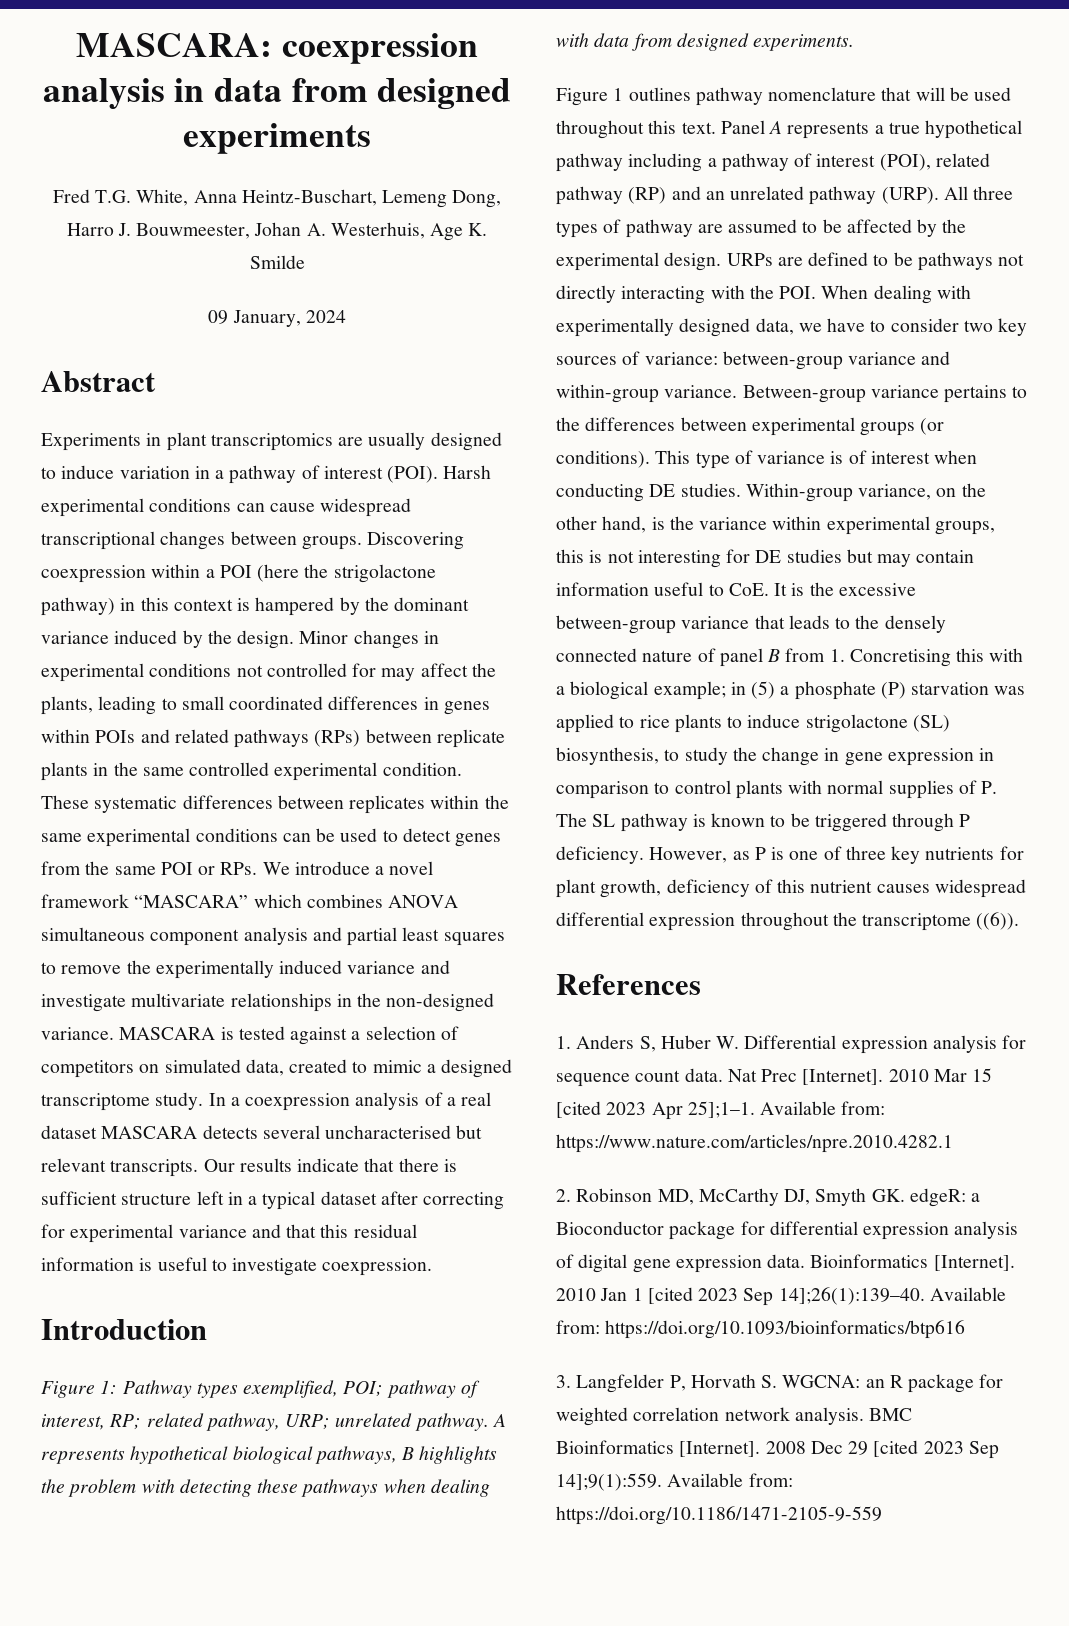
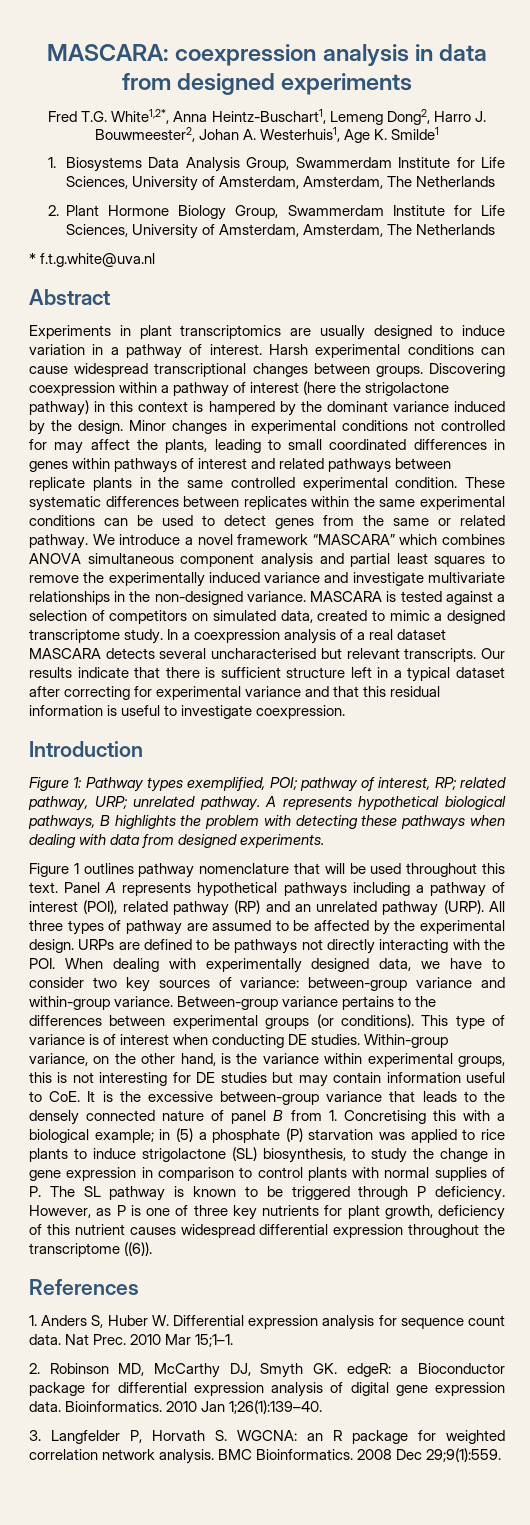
[136,189,502,208] White, Anna Heintz-Buschart, Lemeng Dong, -> [111,109,430,125] White1,2*, Anna Heintz-Buschart1, Lemeng Dong2,
[136,223,251,239] Bouwmeester, -> [94,127,195,142] Bouwmeester2,
[330,222,425,239] Westerhuis, -> [260,127,340,142] Westerhuis1,
[249,255,305,269] [208,310,346,327] Smilde // 09 January, 2024 -> [391,127,440,140] [47,157,505,172] [66,176,496,191] [47,205,505,220] [66,224,496,239] [29,253,156,267] Smilde1 // 1. Biosystems Data Analysis Group, Swammerdam Institute for Life Sciences, University of Amsterdam, Amsterdam, The Netherlands // 2. Plant Hormone Biology Group, Swammerdam Institute for Life Sciences, University of Amsterdam, Amsterdam, The Netherlands // * f.t.g.white@uva.nl
[323,466,439,483] interest (POI). -> [209,344,262,355] interest.
[219,565,252,578] POI -> [173,382,300,397] pathway of interest
[95,730,136,743] POIs -> [114,458,248,473] pathways of interest
[314,730,361,747] (RPs) -> (392, 465) none
[160,862,258,875] POI or RPs. -> [438,515,505,526] [29,534,88,549] or related pathway.
[874,120,1023,139] [556,153,623,172] a true hypothetical pathway -> [197,882,347,897] hypothetical pathways
[761,1068,993,1085] [556,1101,886,1120] [556,1134,953,1153] Prec [Internet]. 2010 Mar 15 [cited 2023 Apr 25];1–1. Available from: https://www.nature.com/articles/npre.2010.4282.1 -> [93,1334,234,1347] Prec. 2010 Mar 15;1–1.
[810,1254,1015,1271] [556,1287,1006,1306] [556,1320,966,1339] Bioinformatics [Internet]. 2010 Jan 1 [cited 2023 Sep 14];26(1):139–40. Available from: https://doi.org/10.1093/bioinformatics/btp616 -> [65,1400,323,1414] Bioinformatics. 2010 Jan 1;26(1):139–40.
[556,1440,999,1459] [556,1473,793,1491] [556,1506,882,1525] Bioinformatics [Internet]. 2008 Dec 29 [cited 2023 Sep 14];9(1):559. Available from: https://doi.org/10.1186/1471-2105-9-559 -> [256,1448,502,1462] Bioinformatics. 2008 Dec 29;9(1):559.

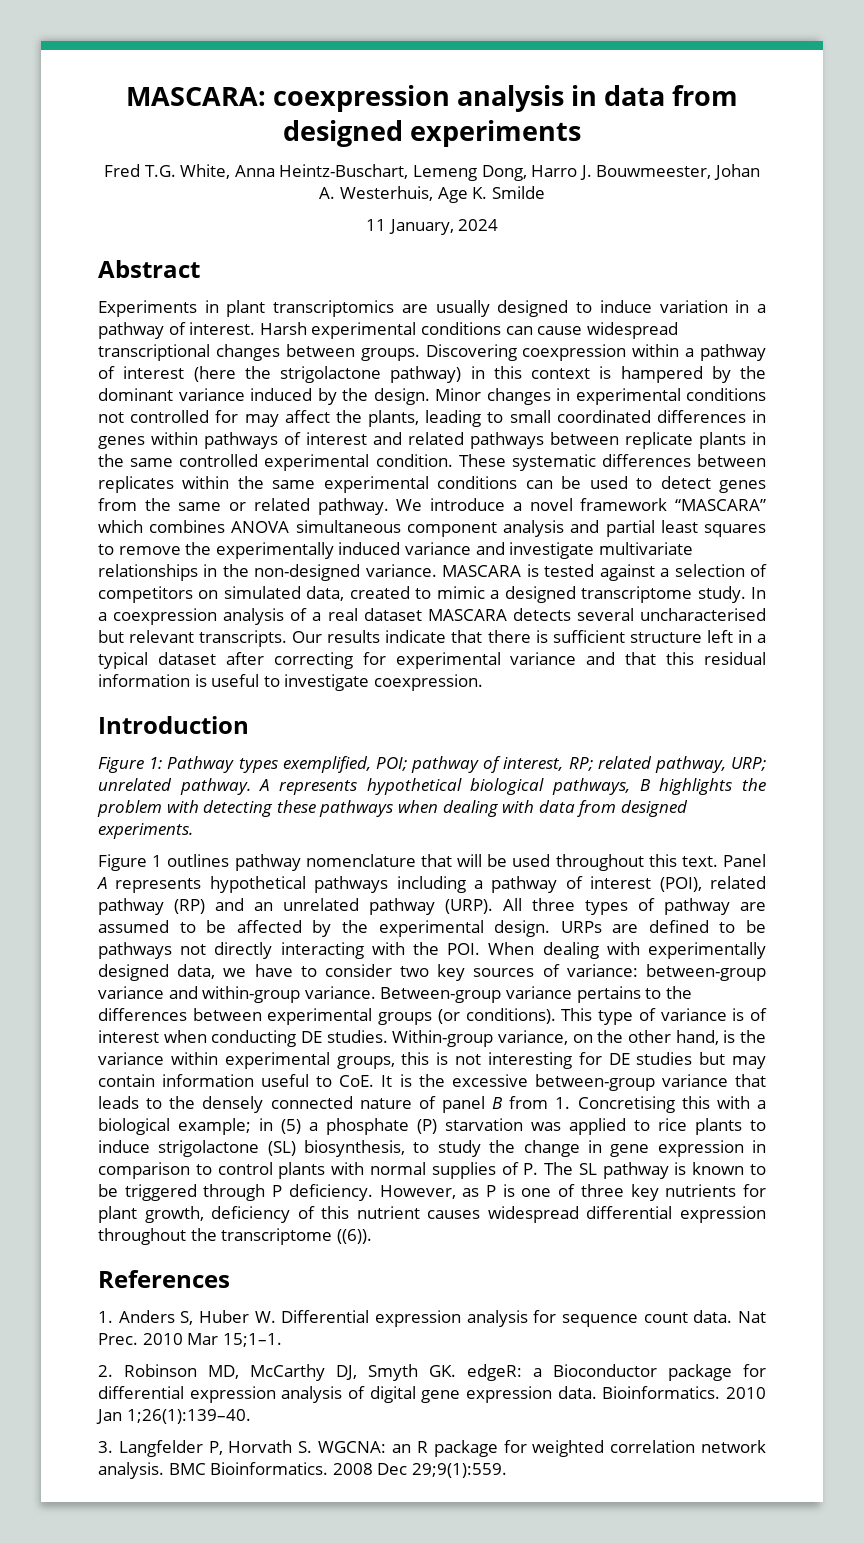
[111,109,430,125] White1,2*, Anna Heintz-Buschart1, Lemeng Dong2, -> [180,164,527,181] White, Anna Heintz-Buschart, Lemeng Dong,
[94,127,195,142] Bouwmeester2, -> [596,165,712,179] Bouwmeester,
[260,127,340,142] Westerhuis1, -> [339,186,433,201] Westerhuis,
[391,127,440,140] [47,157,505,172] [66,176,496,191] [47,205,505,220] [66,224,496,239] [29,253,156,267] Smilde1 // 1. Biosystems Data Analysis Group, Swammerdam Institute for Life Sciences, University of Amsterdam, Amsterdam, The Netherlands // 2. Plant Hormone Biology Group, Swammerdam Institute for Life Sciences, University of Amsterdam, Amsterdam, The Netherlands // * f.t.g.white@uva.nl -> [491,186,545,199] [365,219,499,235] Smilde // 11 January, 2024

